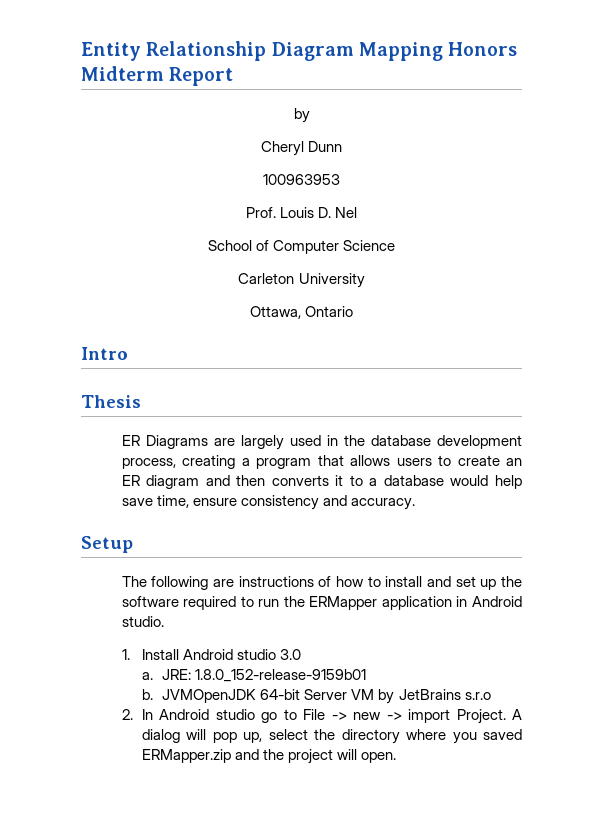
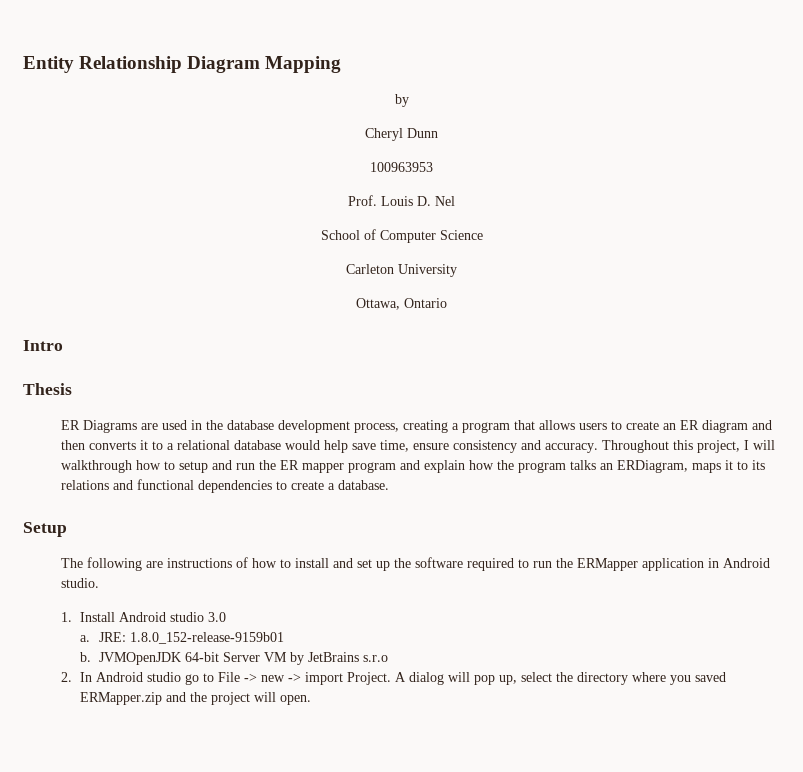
[448,42,518,56] [81,66,234,86] Honors Midterm Report -> (342, 64) none
[240,435,284,450] largely -> (159, 426) none
(378, 482) none -> [177,440,231,450] relational
(415, 504) none -> [602,440,776,453] [61,460,766,473] [61,479,390,493] Throughout this project, I will walkthrough how to setup and run the ER mapper program and explain how the program talks an ERDiagram, maps it to its relations and functional dependencies to create a database.

